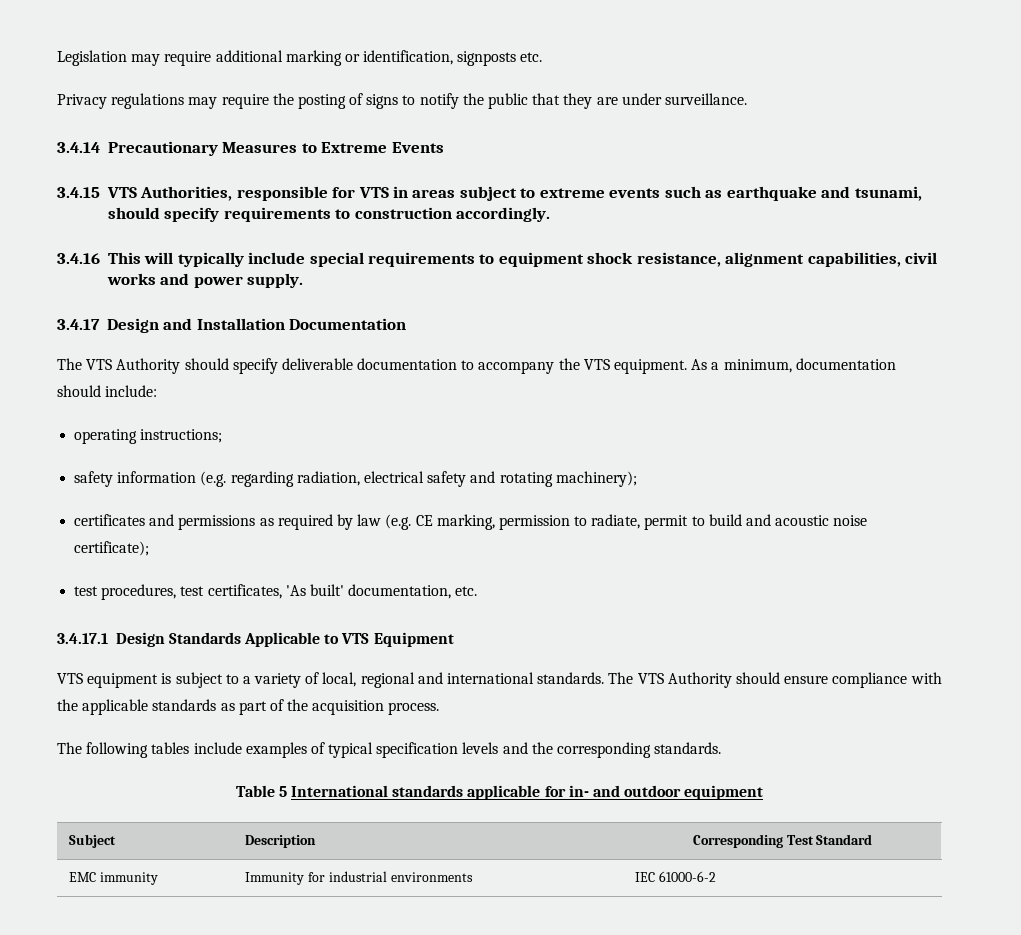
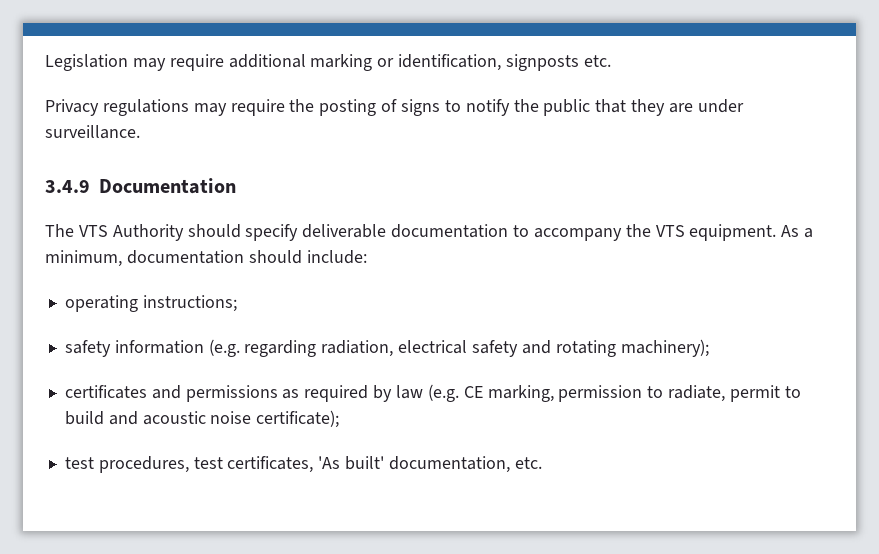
[57,141,444,156] [57,186,922,201] [107,207,551,222] [57,252,938,267] [106,273,304,288] [57,318,285,333] 3.4.14 Precautionary Measures to Extreme Events // 3.4.15 VTS Authorities, responsible for VTS in areas subject to extreme events such as earthquake and tsunami, should specify requirements to construction accordingly. // 3.4.16 This will typically include special requirements to equipment shock resistance, alignment capabilities, civil works and power supply. // 3.4.17 Design and Installation -> [45,180,90,193] 3.4.9
[57,632,454,647] [57,672,942,688] [57,699,440,715] [57,742,722,758] [235,785,764,800] [69,834,117,848] [245,835,317,848] [692,834,873,848] [69,872,158,885] [245,871,473,885] [635,871,716,882] // 3.4.17.1 Design Standards Applicable to VTS Equipment // VTS equipment is subject to a variety of local, regional and international standards. The VTS Authority should ensure compliance with the applicable standards as part of the acquisition process. // The following tables include examples of typical specification levels and the corresponding standards. // Table 5 International standards applicable for in- and outdoor equipment // Subject | Description | Corresponding Test Standard // EMC immunity | Immunity for industrial environments | IEC 61000-6-2 -> (542, 463) none

